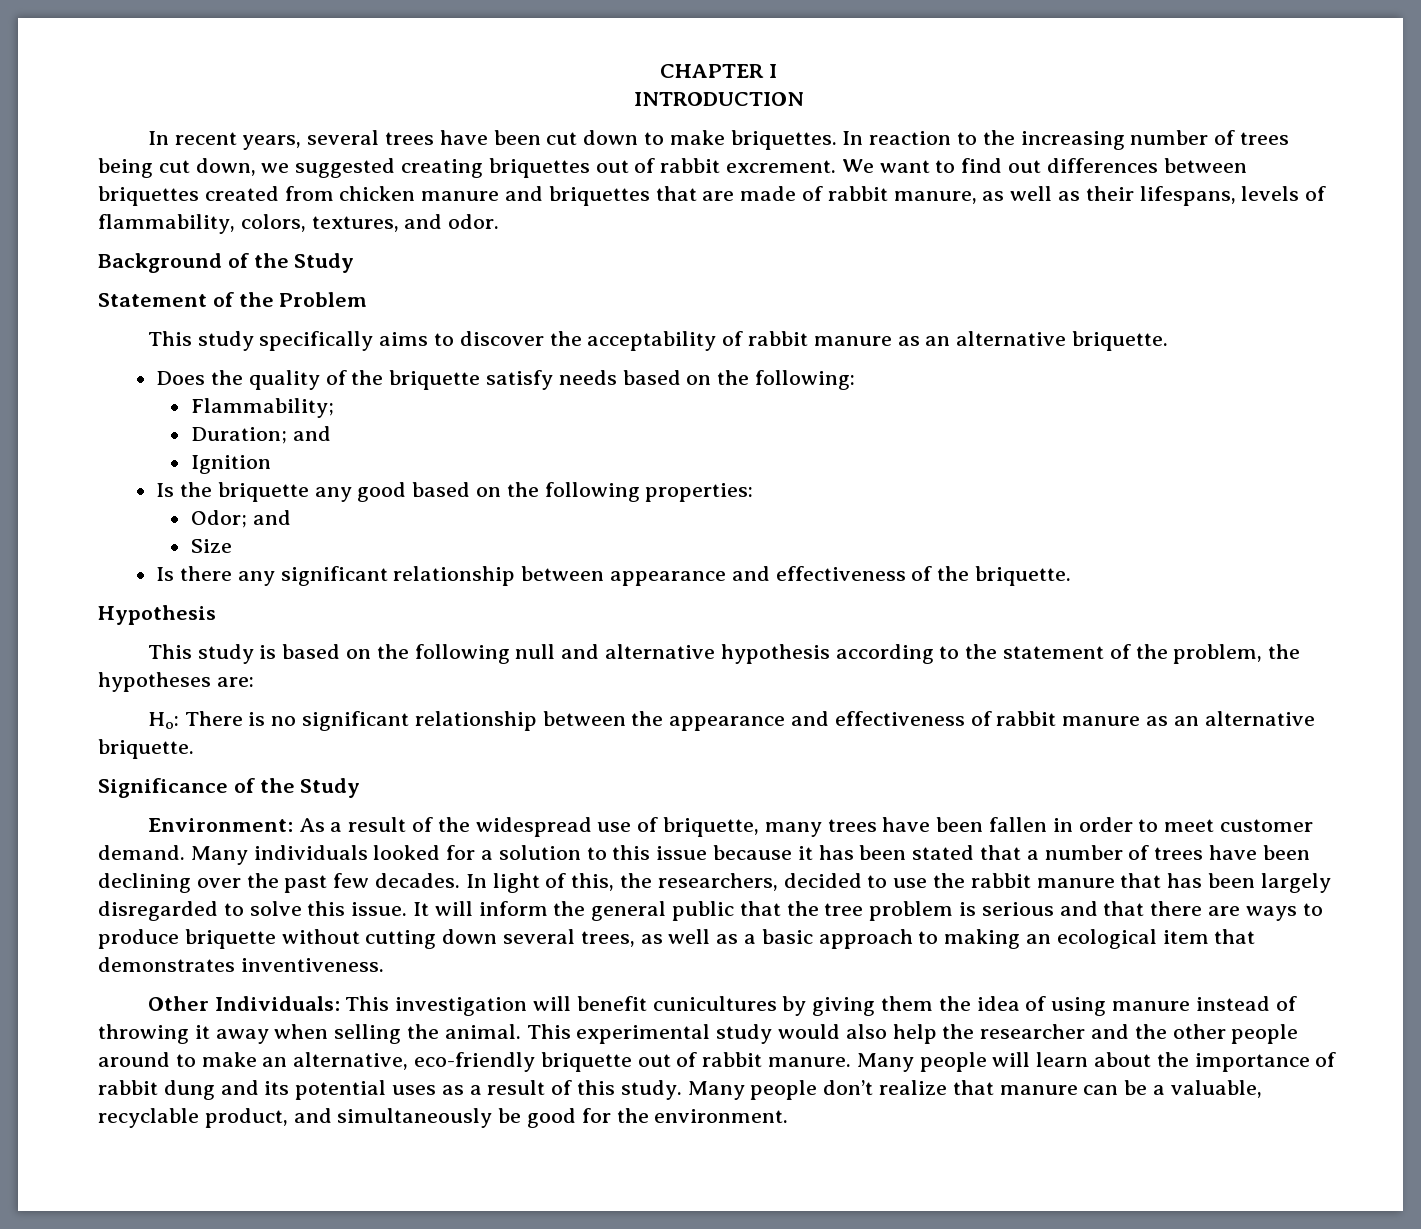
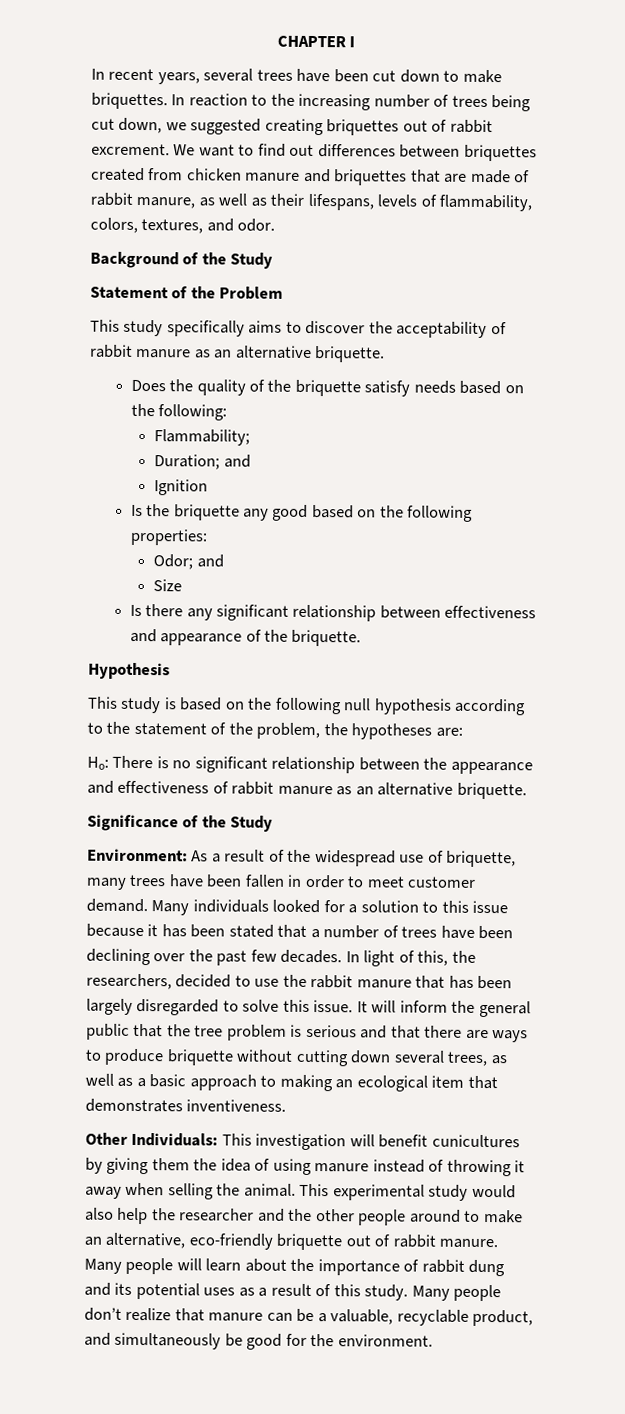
[633,92,804,106] // INTRODUCTION -> (356, 42) none
[610,566,906,586] appearance and effectiveness -> [444,605,537,619] [129,628,243,646] effectiveness and appearance
[561,644,716,659] and alternative -> (372, 704) none

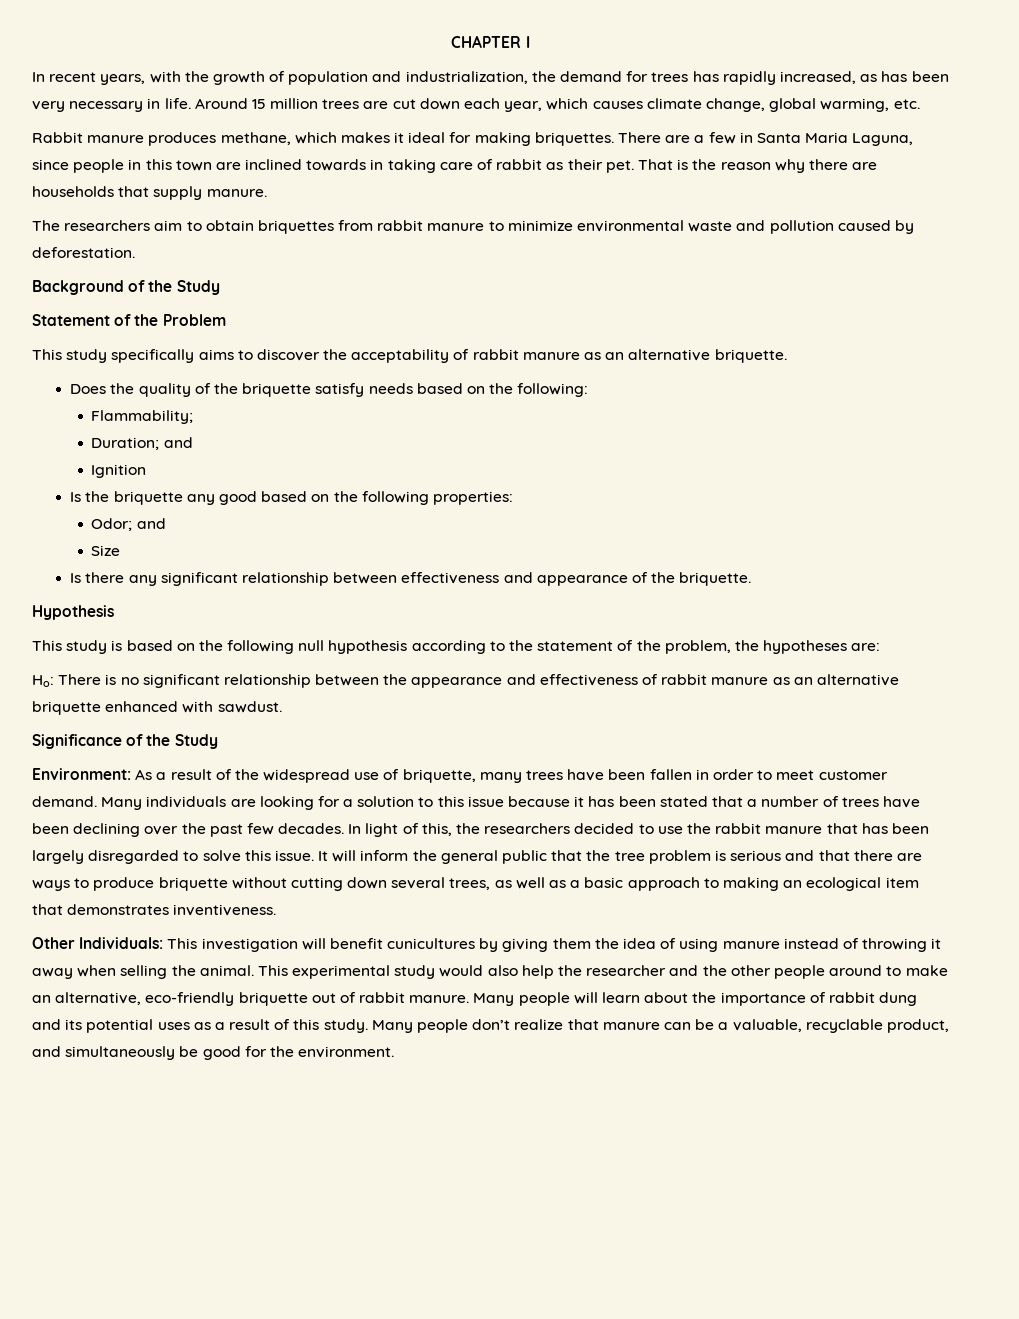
[203,68,502,84] [91,92,532,112] [91,117,493,136] [91,143,537,162] [91,167,531,186] [90,192,533,212] [90,217,276,234] several trees have been cut down to make briquettes. In reaction to the increasing number of trees being cut down, we suggested creating briquettes out of rabbit excrement. We want to find out differences between briquettes created from chicken manure and briquettes that are made of rabbit manure, as well as their lifespans, levels of flammability, colors, textures, and odor. -> [149,71,949,85] [32,98,920,112] [32,132,914,146] [32,159,878,173] [32,186,267,200] [32,220,914,234] [32,247,135,258] with the growth of population and industrialization, the demand for trees has rapidly increased, as has been very necessary in life. Around 15 million trees are cut down each year, which causes climate change, global warming, etc. // Rabbit manure produces methane, which makes it ideal for making briquettes. There are a few in Santa Maria Laguna, since people in this town are inclined towards in taking care of rabbit as their pet. That is the reason why there are households that supply manure. // The researchers aim to obtain briquettes from rabbit manure to minimize environmental waste and pollution caused by deforestation.
[456,782,527,800] briquette. -> [32,701,282,715] briquette enhanced with sawdust.
[272,899,321,914] looked -> [230,796,314,810] are looking
[86,973,172,990] researchers, -> [484,823,571,834] researchers

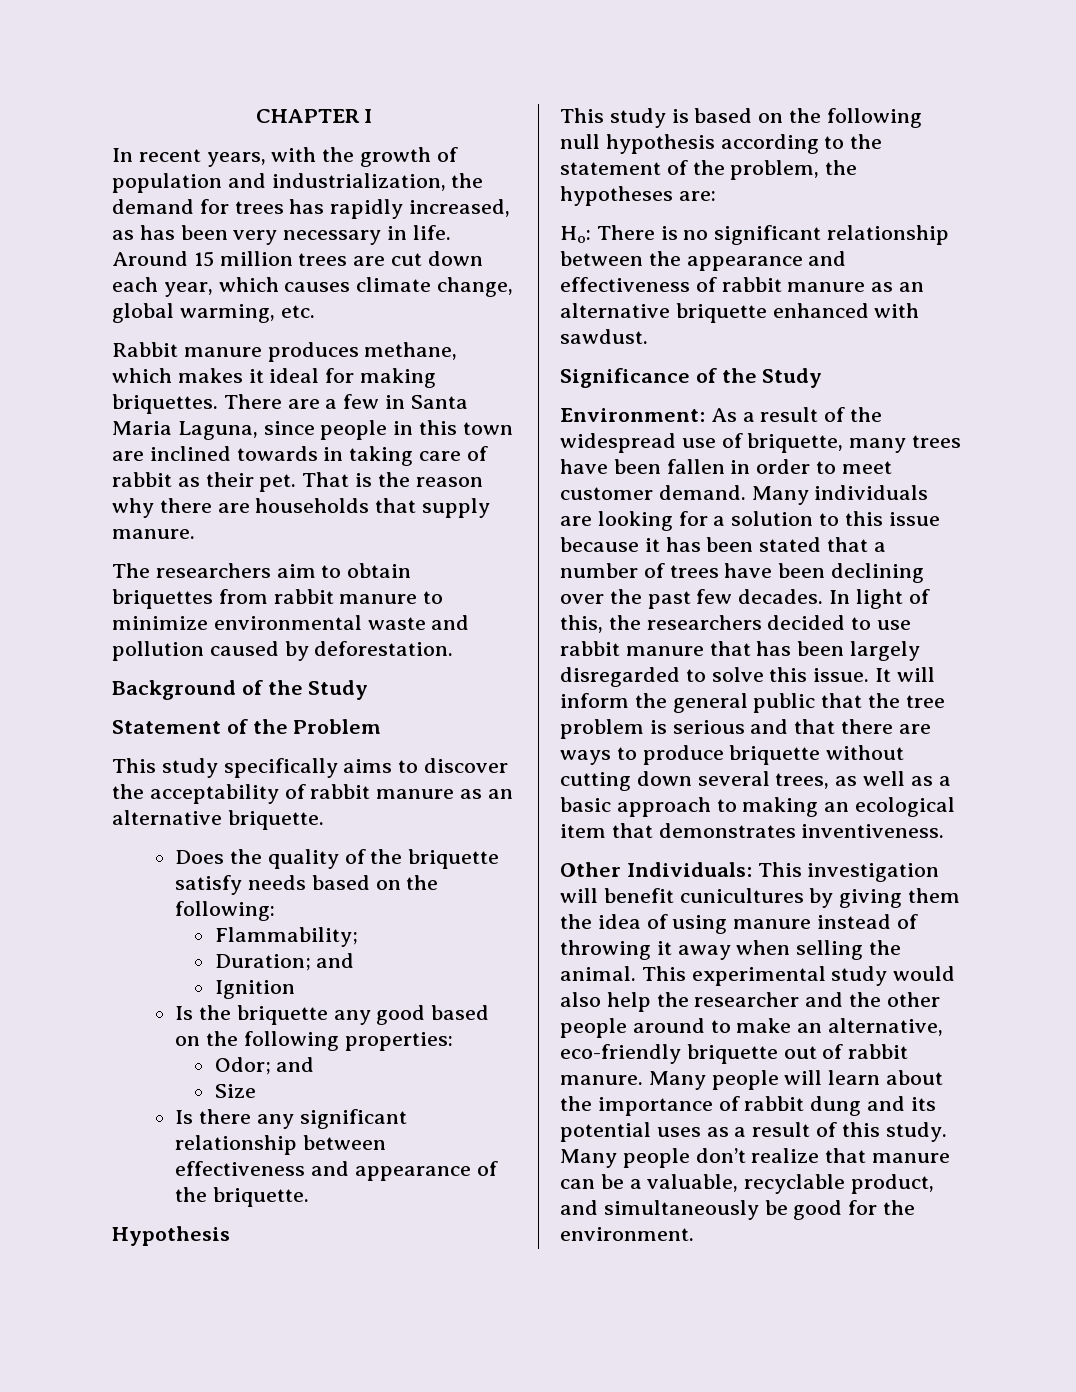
[686,823,711,834] the -> (912, 625) none

